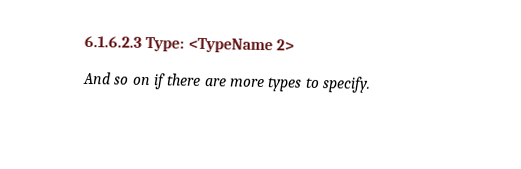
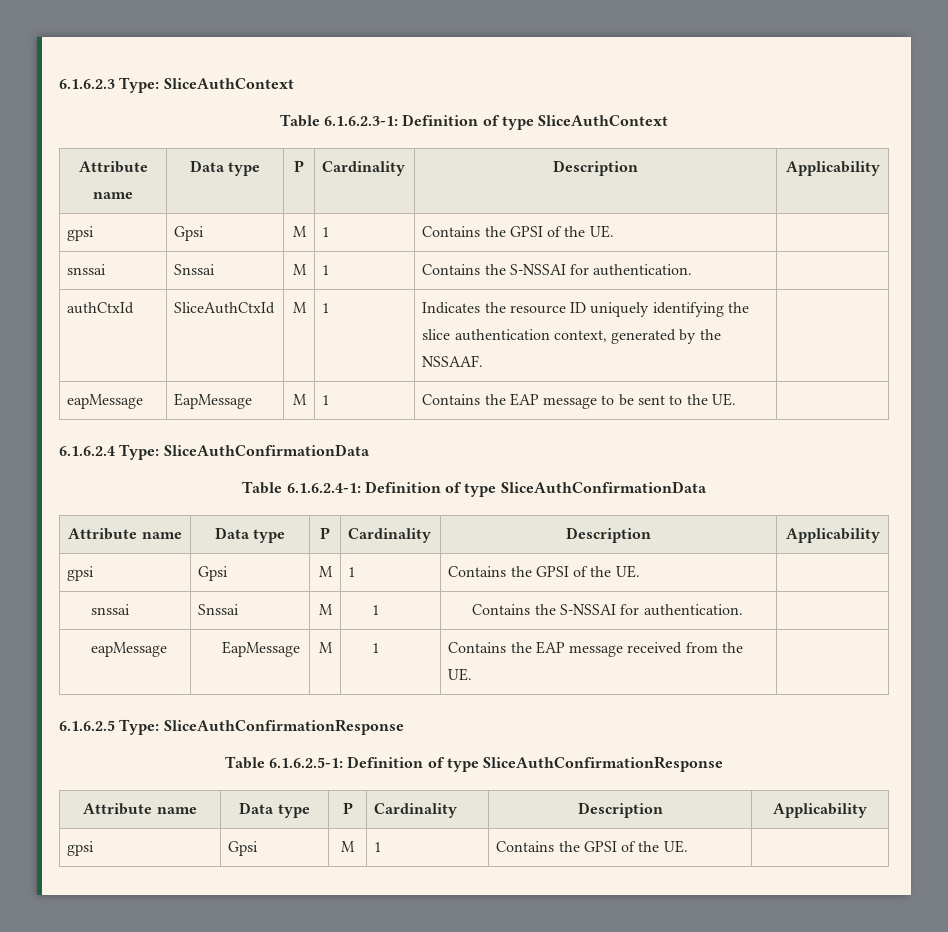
[187,37,294,54] [82,71,371,93] <TypeName 2> // And so on if there are more types to specify. -> [163,78,294,89] [279,114,669,130] [78,161,148,173] [93,192,133,199] [189,160,261,176] [294,160,304,172] [322,161,406,176] [553,160,638,176] [785,161,880,176] [67,226,95,241] [174,226,205,241] [292,226,307,237] [322,227,330,237] [422,225,614,238] [67,264,107,275] [174,264,216,275] [292,264,307,275] [322,265,330,275] [422,264,693,276] [67,302,135,314] [174,302,276,314] [292,302,307,313] [322,303,330,313] [422,302,750,317] [422,329,721,344] [422,355,484,367] [67,394,144,409] [174,393,253,409] [292,394,307,405] [322,395,330,405] [422,393,737,409] [59,444,370,460] [242,481,707,497] [68,528,182,540] [214,527,286,543] [320,527,330,539] [348,528,432,543] [566,527,651,543] [785,528,880,543] [67,566,95,581] [198,566,229,581] [318,566,333,577] [348,567,356,577] [448,565,640,578] [91,604,131,615] [198,604,240,615] [318,604,333,615] [372,605,380,615] [472,604,743,616] [91,642,168,657] [222,641,301,657] [318,642,333,653] [372,643,380,653] [448,641,744,657] [448,668,473,681] [59,719,404,735] [224,756,724,772] [83,803,197,815] [239,802,310,818] [342,802,353,814] [374,803,458,818] [577,802,663,818] [773,803,867,818] [67,841,95,856] [228,841,259,856] [341,841,355,852] [374,842,382,852] [496,840,688,853] SliceAuthContext // Table 6.1.6.2.3-1: Definition of type SliceAuthContext // Attribute name | Data type | P | Cardinality | Description | Applicability // gpsi | Gpsi | M | 1 | Contains the GPSI of the UE. | // snssai | Snssai | M | 1 | Contains the S-NSSAI for authentication. | // authCtxId | SliceAuthCtxId | M | 1 | Indicates the resource ID uniquely identifying the slice authentication context, generated by the NSSAAF. | // eapMessage | EapMessage | M | 1 | Contains the EAP message to be sent to the UE. | // 6.1.6.2.4 Type: SliceAuthConfirmationData // Table 6.1.6.2.4-1: Definition of type SliceAuthConfirmationData // Attribute name | Data type | P | Cardinality | Description | Applicability // gpsi | Gpsi | M | 1 | Contains the GPSI of the UE. | // snssai | Snssai | M | 1 | Contains the S-NSSAI for authentication. | // eapMessage | EapMessage | M | 1 | Contains the EAP message received from the UE. | // 6.1.6.2.5 Type: SliceAuthConfirmationResponse // Table 6.1.6.2.5-1: Definition of type SliceAuthConfirmationResponse // Attribute name | Data type | P | Cardinality | Description | Applicability // gpsi | Gpsi | M | 1 | Contains the GPSI of the UE. |

